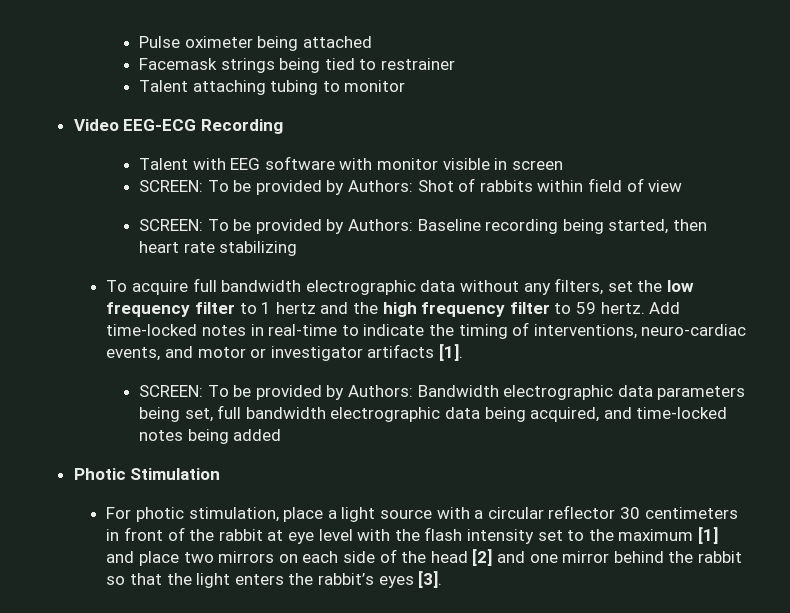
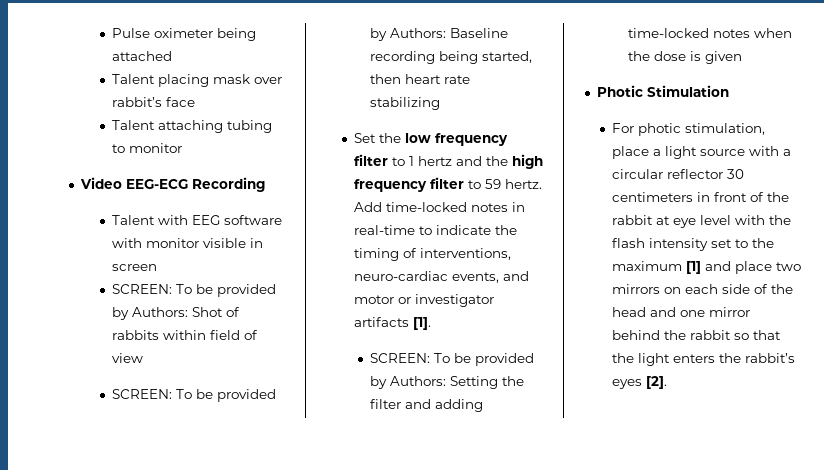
[139,58,456,73] Facemask strings being tied to restrainer -> [112,74,283,87] [112,97,196,107] Talent placing mask over rabbit’s face
[106,278,633,295] To acquire full bandwidth electrographic data without any filters, set -> [354,133,377,143] Set
[417,385,746,400] [139,405,728,422] [139,429,282,444] Bandwidth electrographic data parameters being set, full bandwidth electrographic data being acquired, and time-locked notes being added -> [450,376,525,389] [370,399,484,412] [628,28,793,38] [628,51,743,64] Setting the filter and adding time-locked notes when the dose is given
[472,549,493,566] [2] -> (647, 312) none
[418,571,443,588] [3]. -> [646,376,668,389] [2].

